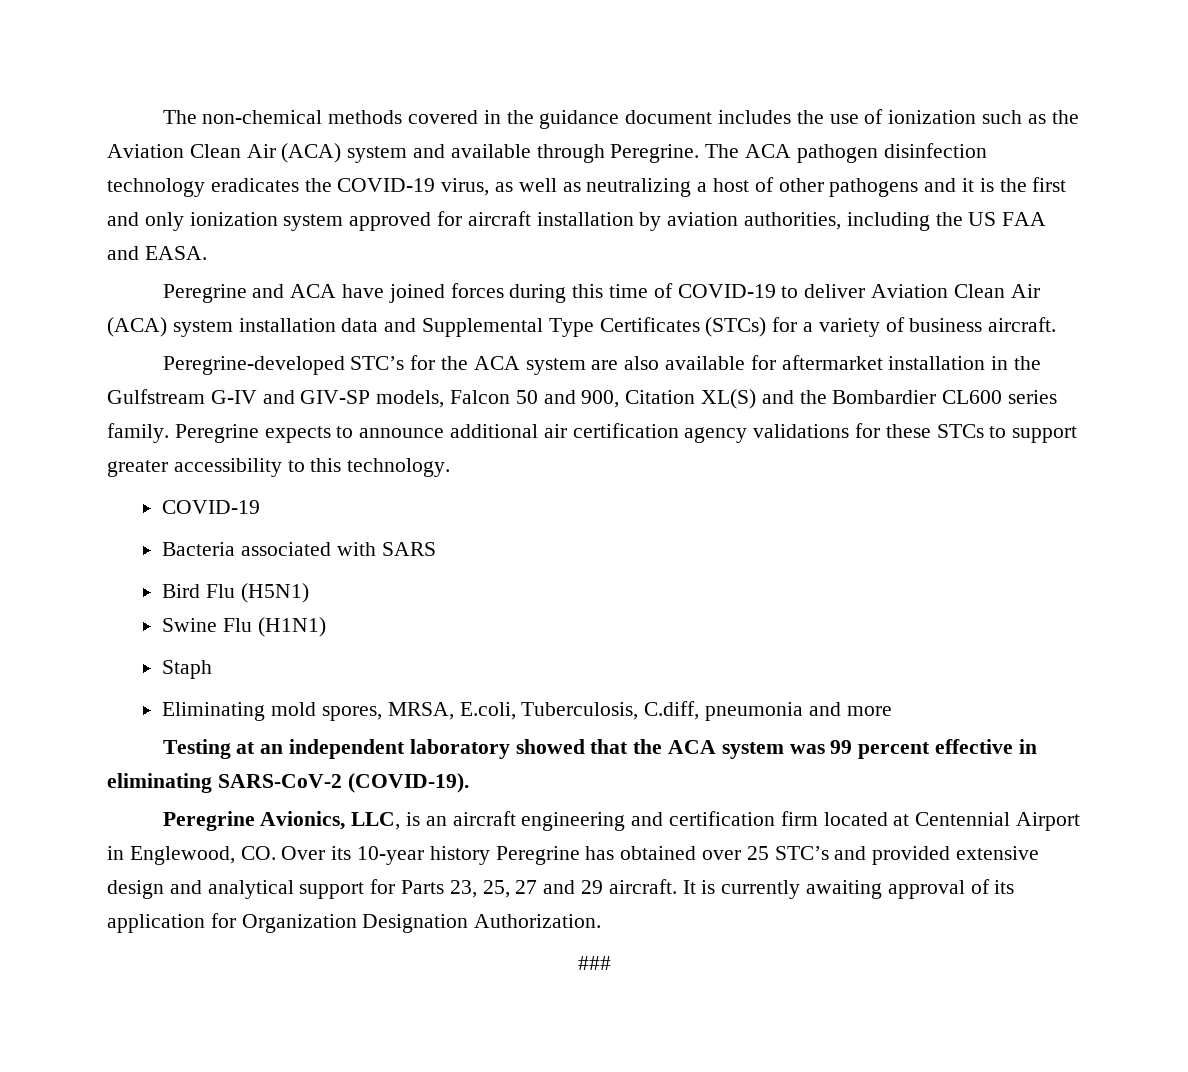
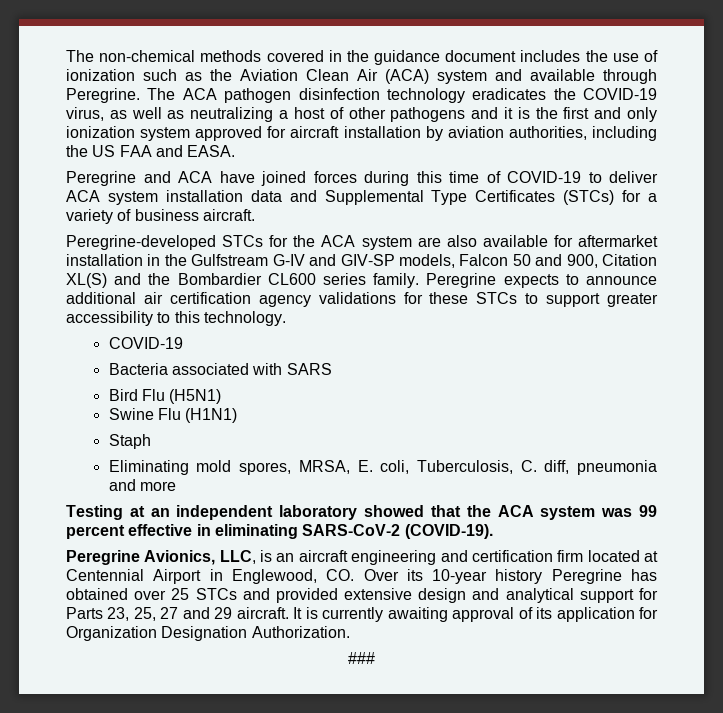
[871,284,1040,298] [107,317,167,337] Aviation Clean Air (ACA) -> [66,190,100,202] ACA
[350,356,405,370] STC’s -> [222,235,264,247] STCs
[459,701,700,720] E.coli, Tuberculosis, C.diff, -> [357,460,570,474] E. coli, Tuberculosis, C. diff,
[774,846,829,860] STC’s -> [195,588,237,600] STCs

